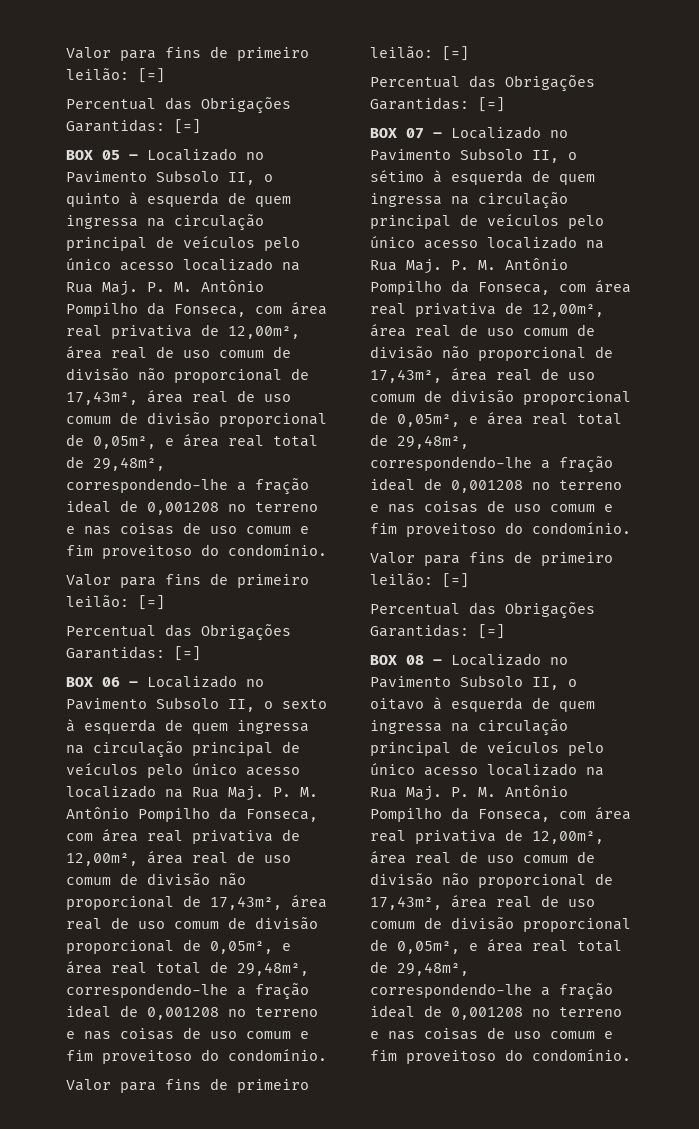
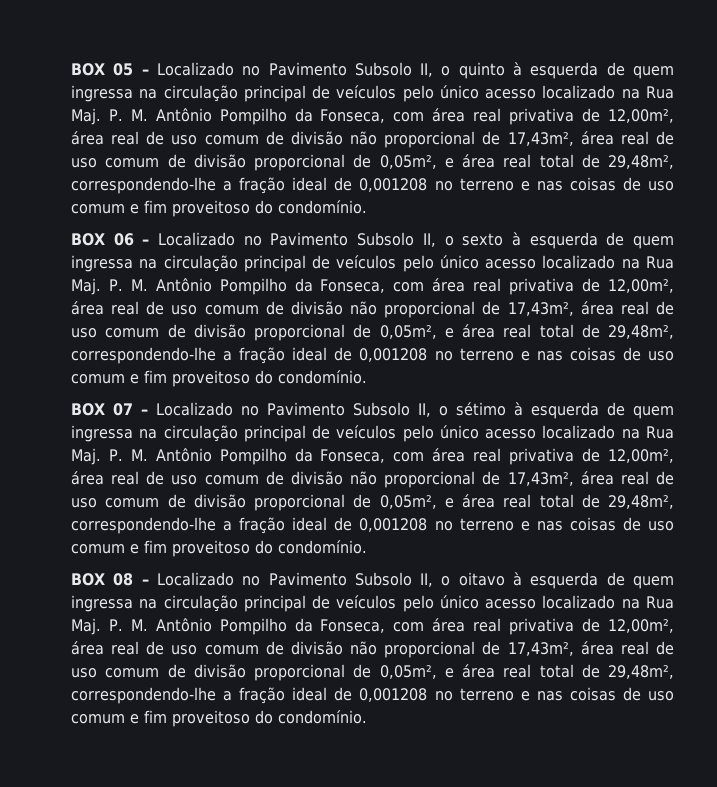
[66,46,309,61] [66,68,165,83] [66,97,291,114] [66,119,201,134] Valor para fins de primeiro leilão: [=] // Percentual das Obrigações Garantidas: [=] // -> (71, 69) none
[66,573,309,588] [66,595,165,610] [66,624,291,641] [66,646,201,661] // Valor para fins de primeiro leilão: [=] // Percentual das Obrigações Garantidas: [=] -> (367, 207) none
[66,1078,309,1093] [370,46,469,61] [370,75,595,92] [370,97,505,112] // Valor para fins de primeiro leilão: [=] // Percentual das Obrigações Garantidas: [=] -> (367, 377) none
[370,551,613,566] [370,573,469,588] [370,602,595,619] [370,624,505,639] // Valor para fins de primeiro leilão: [=] // Percentual das Obrigações Garantidas: [=] -> (367, 547) none

